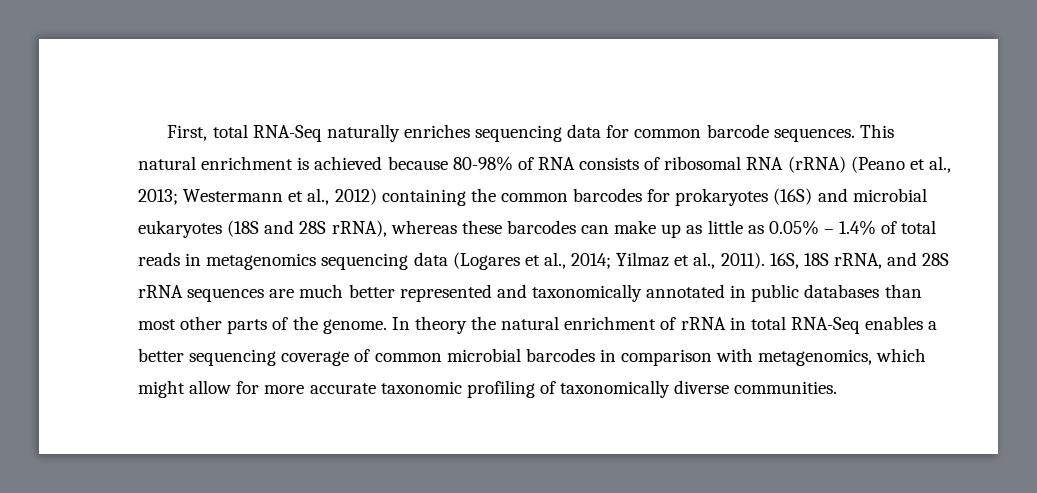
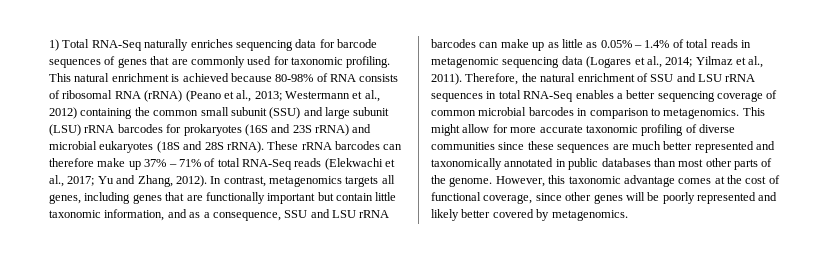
[167,124,248,141] First, total -> [49,39,90,51] 1) Total
[634,124,855,142] common barcode sequences. -> [337,39,377,48] [49,56,391,68] barcode sequences of genes that are commonly used for taxonomic profiling.
[573,188,813,206] barcodes for prokaryotes (16S) -> [200,107,390,119] [49,124,349,136] small subunit (SSU) and large subunit (LSU) rRNA barcodes for prokaryotes (16S and 23S rRNA)
[331,220,502,237] rRNA), whereas these -> [226,141,403,153] [49,158,396,170] [49,175,395,187] [49,192,397,204] [49,209,390,221] rRNA). These rRNA barcodes can therefore make up 37% – 71% of total RNA-Seq reads (Elekwachi et al., 2017; Yu and Zhang, 2012). In contrast, metagenomics targets all genes, including genes that are functionally important but contain little taxonomic information, and as a consequence, SSU and LSU rRNA
[206,253,317,270] metagenomics -> [431,57,499,68] metagenomic
[769,252,950,269] [138,285,183,298] 16S, 18S rRNA, and 28S rRNA -> [465,73,756,85] [431,90,778,102] [431,107,765,119] [431,124,735,136] [431,141,554,150] Therefore, the natural enrichment of SSU and LSU rRNA sequences in total RNA-Seq enables a better sequencing coverage of common microbial barcodes in comparison to metagenomics. This might allow for more accurate taxonomic profiling of diverse communities since these
[391,316,938,334] [138,348,927,366] [138,380,838,398] In theory the natural enrichment of rRNA in total RNA-Seq enables a better sequencing coverage of common microbial barcodes in comparison with metagenomics, which might allow for more accurate taxonomic profiling of taxonomically diverse communities. -> [495,175,780,187] [431,192,778,204] [431,209,628,221] However, this taxonomic advantage comes at the cost of functional coverage, since other genes will be poorly represented and likely better covered by metagenomics.

